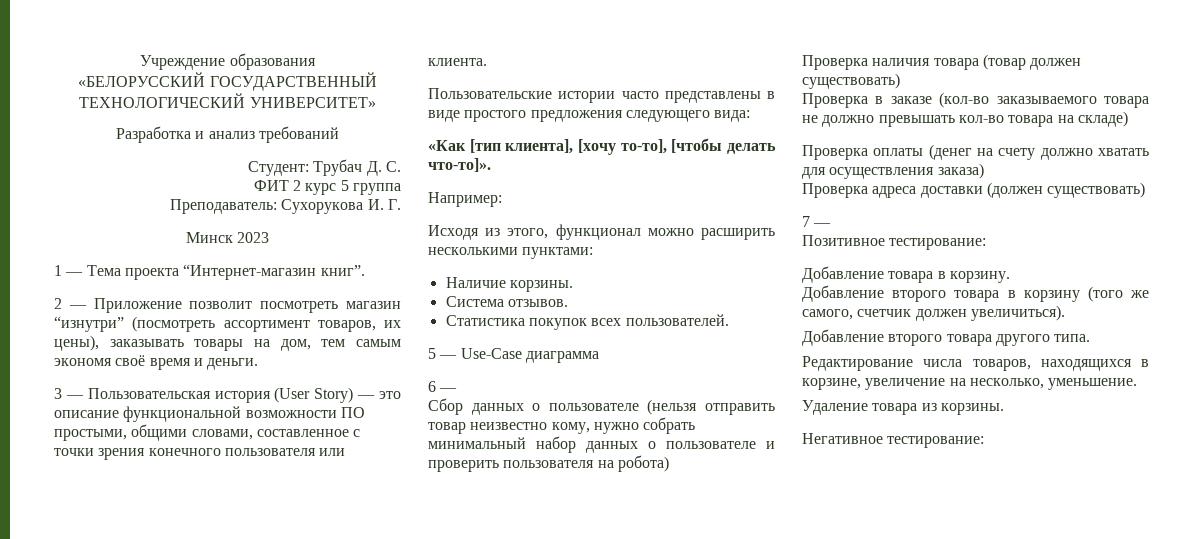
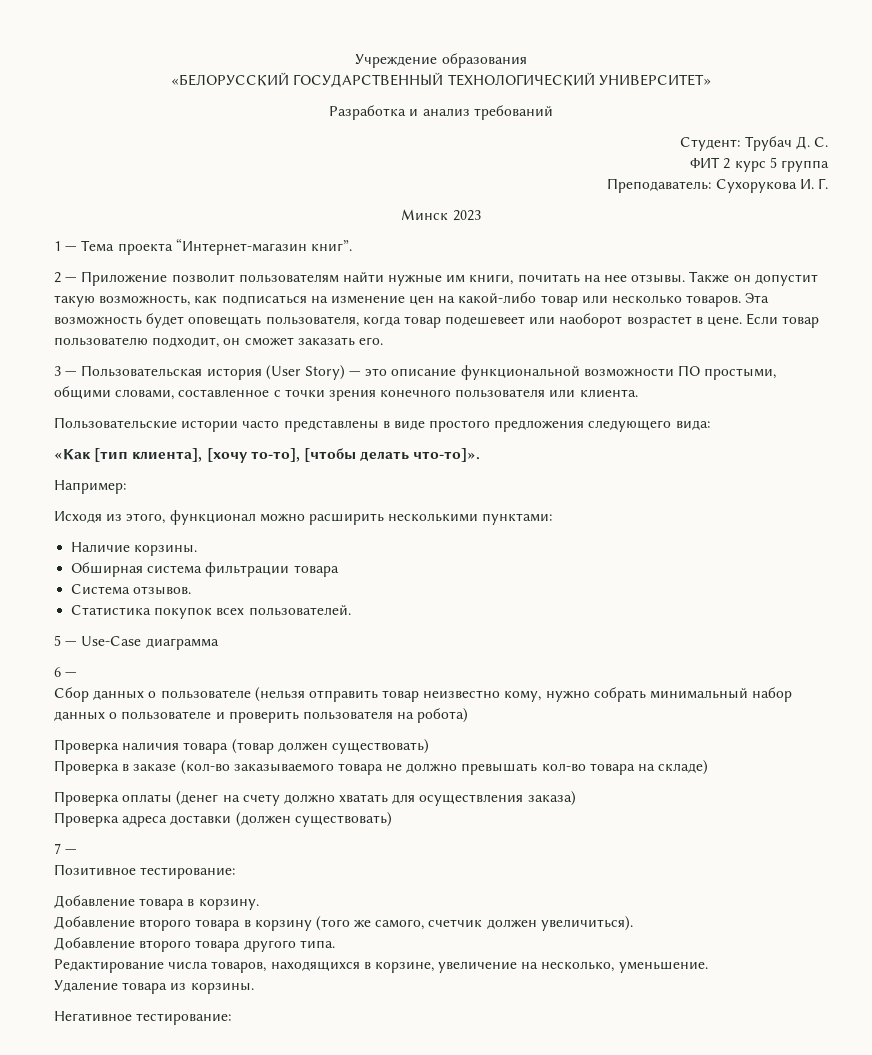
[260,301,402,313] [54,316,401,332] [54,335,401,351] [54,355,259,370] посмотреть магазин “изнутри” (посмотреть ассортимент товаров, их цены), заказывать товары на дом, тем самым экономя своё время и деньги. -> [238,271,818,286] [54,292,770,307] [54,313,820,328] [54,337,383,348] пользователям найти нужные им книги, почитать на нее отзывы. Также он допустит такую возможность, как подписаться на изменение цен на какой-либо товар или несколько товаров. Эта возможность будет оповещать пользователя, когда товар подешевеет или наоборот возрастет в цене. Если товар пользователю подходит, он сможет заказать его.
(573, 286) none -> [71,562,339,577] // Обширная система фильтрации товара

